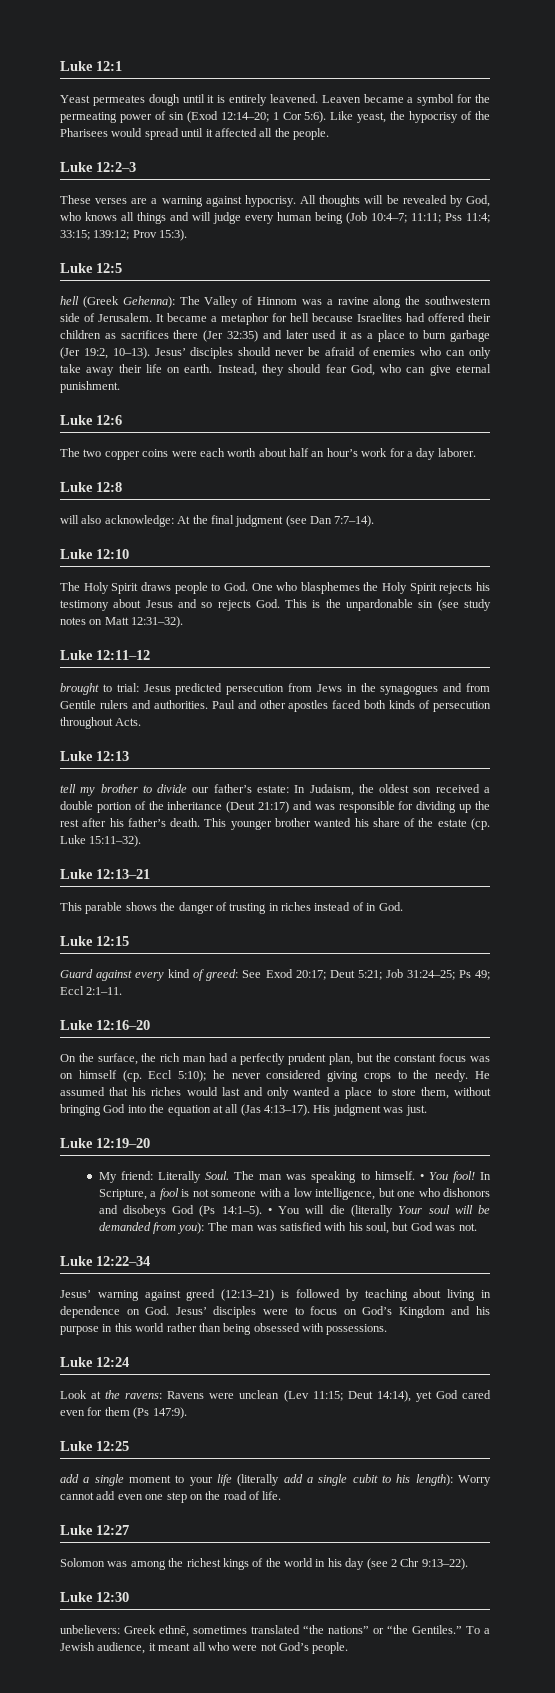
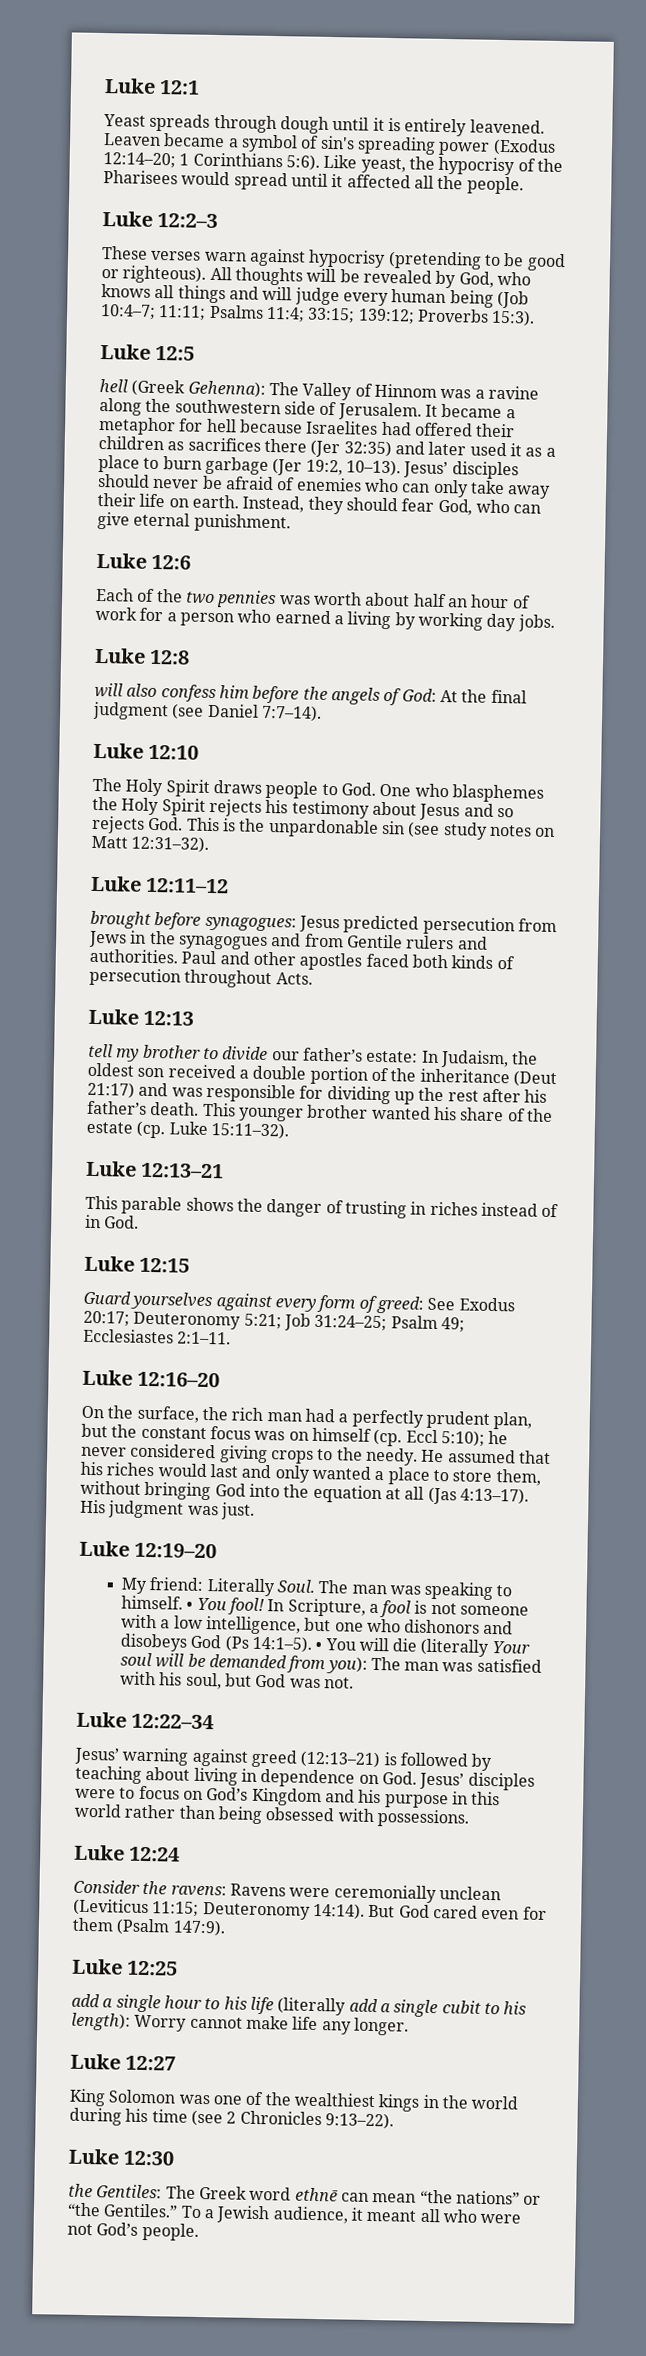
[92,95,145,106] permeates -> [149,113,277,134] spreads through
[457,94,491,103] [60,111,218,123] for the permeating power of sin (Exod -> [300,135,556,156] of sin's spreading power (Exodus
[282,112,302,120] Cor -> [192,152,283,168] Corinthians
[131,195,296,207] are a warning against hypocrisy. -> [203,248,566,272] [101,265,207,284] warn against hypocrisy (pretending to be good or righteous).
[445,213,462,221] Pss -> [208,304,264,319] Psalms
[132,230,157,238] Prov -> [416,308,489,323] Proverbs
[60,448,225,460] The two copper coins were each -> [96,587,311,609] Each of the two pennies was
[326,448,358,457] hour’s -> [470,594,531,609] hour of
[416,448,476,460] [60,482,122,492] [60,515,174,527] day laborer. // Luke 12:8 // will also acknowledge: -> [179,609,555,632] [94,647,191,665] [94,682,437,706] person who earned a living by working day jobs. // Luke 12:8 // will also confess him before the angels of God:
[310,516,332,524] Dan -> [207,703,259,718] Daniel
[102,683,139,692] to trial: -> [154,912,297,932] before synagogues:
(93, 973) none -> [130,1291,213,1311] yourselves
[168,969,191,978] kind -> [316,1294,357,1313] form
[265,969,490,980] [60,986,84,995] Exod 20:17; Deut 5:21; Job 31:24–25; Ps 49; Eccl -> [458,1297,515,1312] [83,1310,465,1333] [83,1328,174,1344] Exodus 20:17; Deuteronomy 5:21; Job 31:24–25; Psalm 49; Ecclesiastes
[60,1390,102,1399] Look at -> [73,1879,140,1894] Consider
[239,1390,432,1402] unclean (Lev 11:15; Deut 14:14), yet -> [333,1884,501,1904] [73,1898,396,1920] ceremonially unclean (Leviticus 11:15; Deuteronomy 14:14). But
[133,1407,150,1419] (Ps -> [116,1918,171,1936] (Psalm
[129,1475,213,1486] moment to your -> [163,1995,247,2010] hour to his
[96,1491,282,1503] add even one step on the road of life. -> [245,2015,409,2036] make life any longer.
(129, 1530) none -> [69,2088,106,2107] King
[130,1558,365,1570] among the richest kings of the world in his day -> [212,2091,519,2112] [69,2107,188,2126] one of the wealthiest kings in the world during his time
[400,1558,420,1567] Chr -> [239,2110,322,2126] Chronicles
[60,1625,300,1637] unbelievers: Greek ethnē, sometimes translated -> [68,2183,417,2203] the Gentiles: The Greek word ethnē can mean

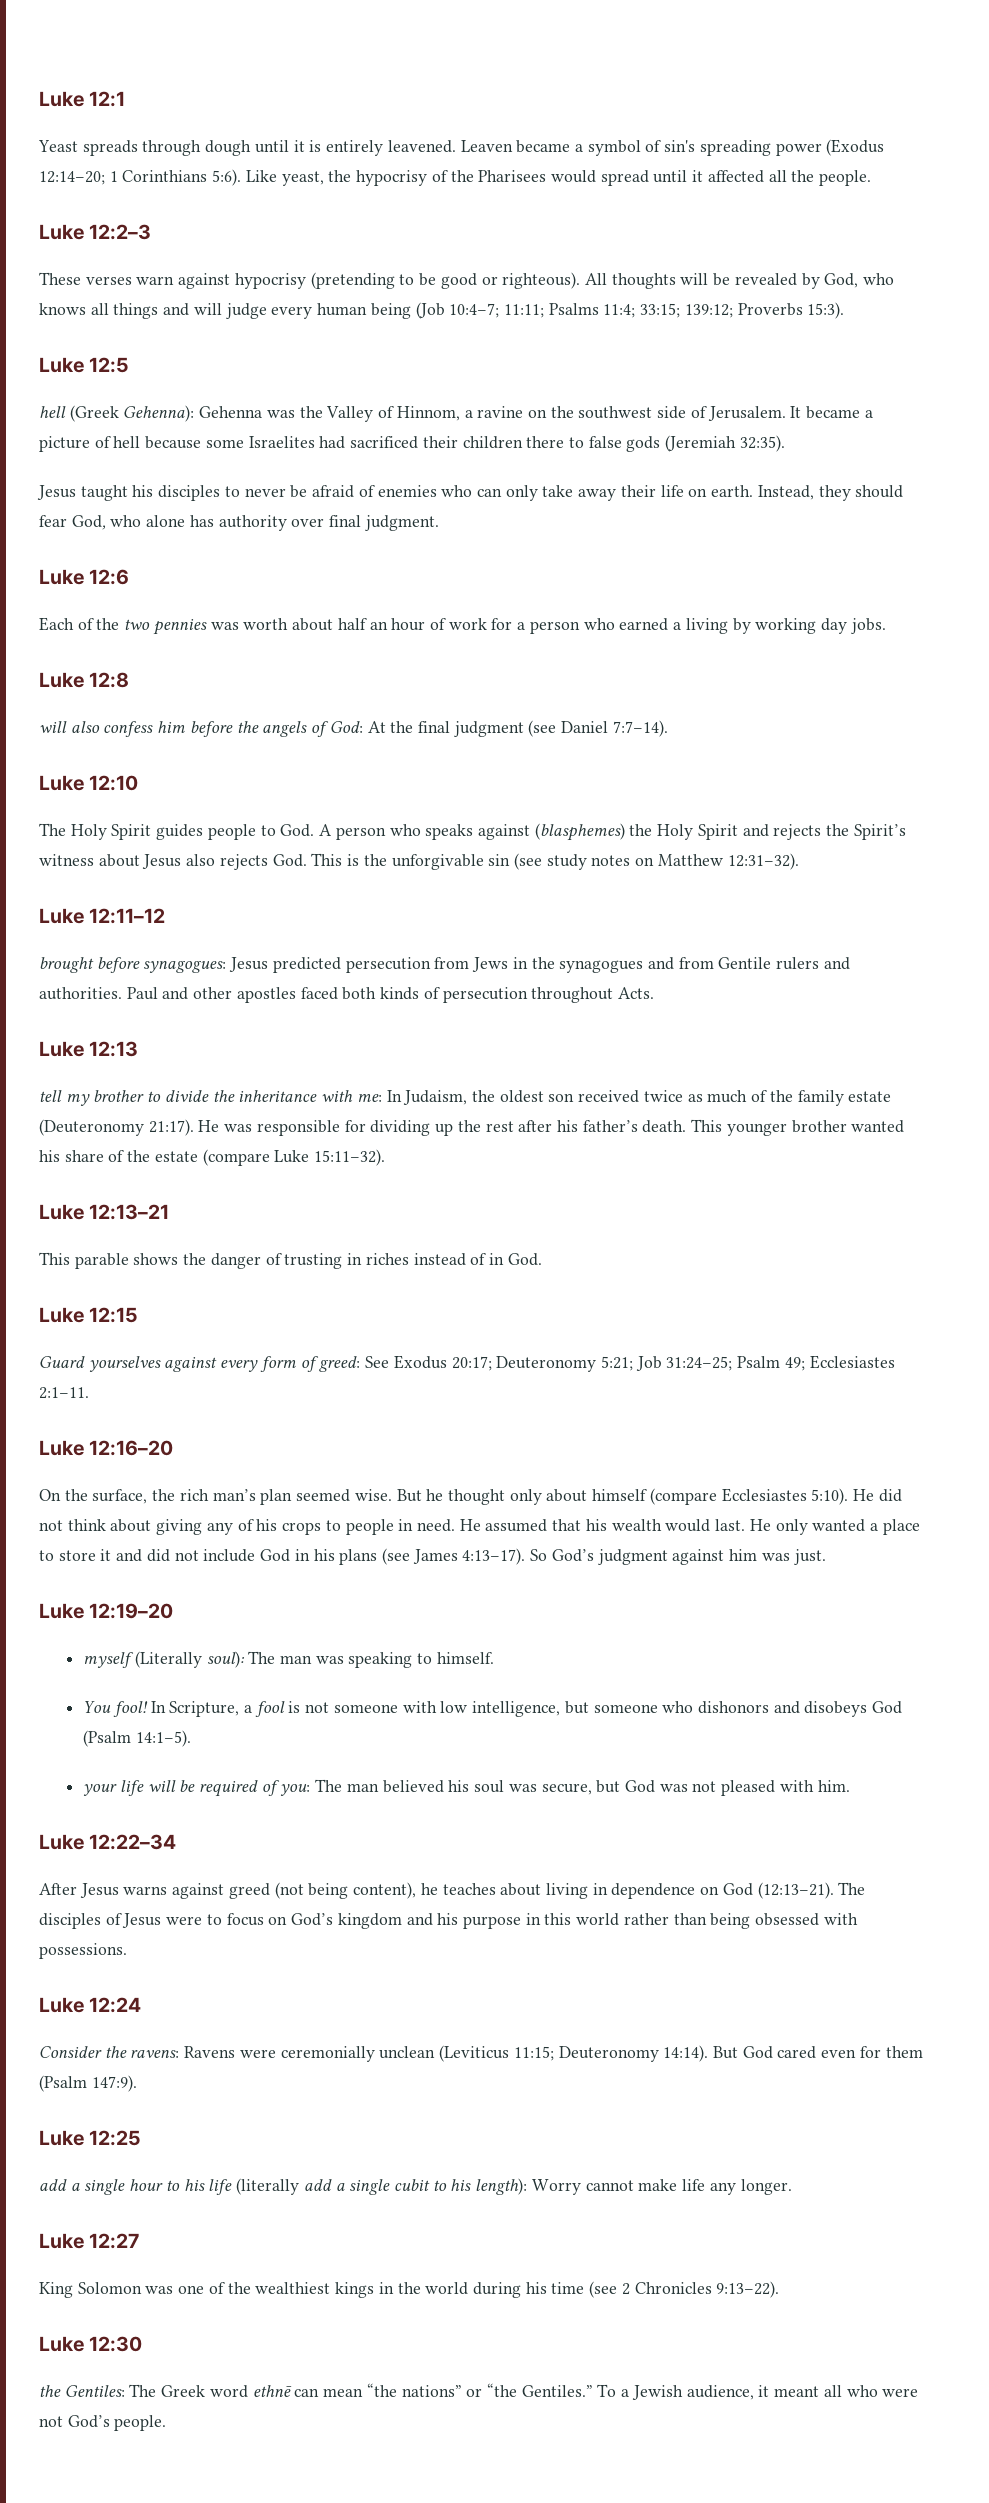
[268,381,539,401] [99,397,281,416] The Valley of Hinnom was a ravine along the southwestern -> [199,406,653,422] Gehenna was the Valley of Hinnom, a ravine on the southwest
[98,416,204,436] metaphor for -> [39,436,111,452] picture of
(303, 426) none -> [205,439,244,448] some
[413,422,473,437] offered -> [350,436,419,449] sacrificed
[167,437,556,458] [98,454,519,480] [98,473,150,488] as sacrifices there (Jer 32:35) and later used it as a place to burn garbage (Jer 19:2, 10–13). Jesus’ disciples should -> [526,435,785,452] [37,485,240,501] there to false gods (Jeremiah 32:35). // Jesus taught his disciples to
[513,504,542,514] [97,511,291,533] can give eternal punishment. -> [146,515,439,531] alone has authority over final judgment.
[212,780,262,794] draws -> [156,824,204,840] guides
[379,783,544,803] [92,796,514,821] One who blasphemes the Holy Spirit rejects his testimony about Jesus and so -> [319,823,906,841] [39,854,216,869] A person who speaks against (blasphemes) the Holy Spirit and rejects the Spirit’s witness about Jesus also
[267,818,379,838] unpardonable -> [391,854,484,870] unforgivable
[91,835,128,849] Matt -> [657,854,723,866] Matthew
[271,1047,419,1063] our father’s estate: -> [212,1090,382,1102] the inheritance with me:
[238,1065,557,1088] [87,1081,169,1099] a double portion of the inheritance (Deut 21:17) and -> [643,1090,892,1106] [39,1119,220,1136] twice as much of the family estate (Deuteronomy 21:17). He
[136,1120,166,1139] (cp. -> [202,1149,270,1166] (compare
[266,1408,533,1430] [81,1423,509,1447] [81,1443,551,1466] [80,1461,272,1479] man had a perfectly prudent plan, but the constant focus was on himself (cp. Eccl 5:10); he never considered giving crops to the needy. He assumed that his riches would last and -> [212,1488,902,1505] [39,1519,771,1535] man’s plan seemed wise. But he thought only about himself (compare Ecclesiastes 5:10). He did not think about giving any of his crops to people in need. He assumed that his wealth would last. He
[495,1469,541,1486] [80,1480,529,1505] [80,1499,185,1519] them, without bringing God into the equation at all (Jas 4:13–17). His judgment -> [100,1548,758,1565] it and did not include God in his plans (see James 4:13–17). So God’s judgment against him
[120,1577,315,1597] My friend: Literally Soul. -> [83,1651,245,1668] myself (Literally soul):
[186,1601,194,1610] • -> (494, 1658) //
[160,1619,171,1629] a -> (437, 1707) none
[334,1622,364,1632] one -> [593,1704,658,1713] someone
[224,1635,249,1652] (Ps -> [83,1730,132,1747] (Psalm
[315,1637,530,1657] [119,1652,542,1674] [119,1671,354,1690] [76,1711,215,1730] [74,1747,493,1772] [75,1765,142,1784] • You will die (literally Your soul will be demanded from you): The man was satisfied with his soul, but God was not. // Luke 12:22–34 // Jesus’ warning against greed (12:13–21) is followed by teaching -> [83,1779,850,1797] [39,1834,177,1850] [39,1882,496,1899] // your life will be required of you: The man believed his soul was secure, but God was not pleased with him. // Luke 12:22–34 // After Jesus warns against greed (not being content), he teaches
[381,1771,535,1791] God. Jesus’ disciples -> [722,1882,866,1899] [39,1913,162,1929] God (12:13–21). The disciples of Jesus
[251,1787,322,1807] Kingdom -> [337,1913,402,1929] kingdom

